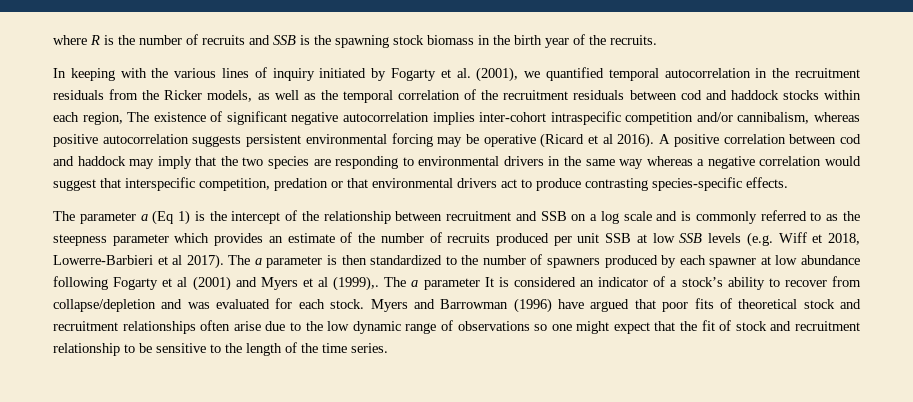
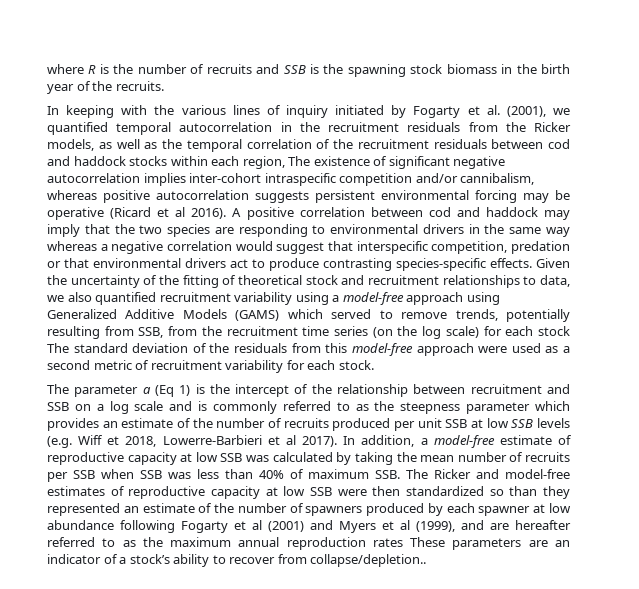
(788, 182) none -> [536,258,570,268] [47,275,570,288] [47,292,500,305] [47,309,571,322] [47,326,571,339] [47,343,571,356] [47,360,374,373] Given the uncertainty of the fitting of theoretical stock and recruitment relationships to data, we also quantified recruitment variability using a model-free approach using Generalized Additive Models (GAMS) which served to remove trends, potentially resulting from SSB, from the recruitment time series (on the log scale) for each stock The standard deviation of the residuals from this model-free approach were used as a second metric of recruitment variability for each stock.
[228,255,457,268] The a parameter is then standardized to -> [343,435,572,448] [47,452,571,465] [47,469,570,482] [47,486,570,499] [47,503,213,516] In addition, a model-free estimate of reproductive capacity at low SSB was calculated by taking the mean number of recruits per SSB when SSB was less than 40% of maximum SSB. The Ricker and model-free estimates of reproductive capacity at low SSB were then standardized so than they represented an estimate of
[333,276,576,291] (1999),. The a parameter It is considered -> [416,520,571,532] [47,537,548,550] (1999), and are hereafter referred to as the maximum annual reproduction rates These parameters are
[53,298,861,313] [53,320,861,334] [53,342,388,356] collapse/depletion and was evaluated for each stock. Myers and Barrowman (1996) have argued that poor fits of theoretical stock and recruitment relationships often arise due to the low dynamic range of observations so one might expect that the fit of stock and recruitment relationship to be sensitive to the length of the time series. -> [310,554,427,567] collapse/depletion..

